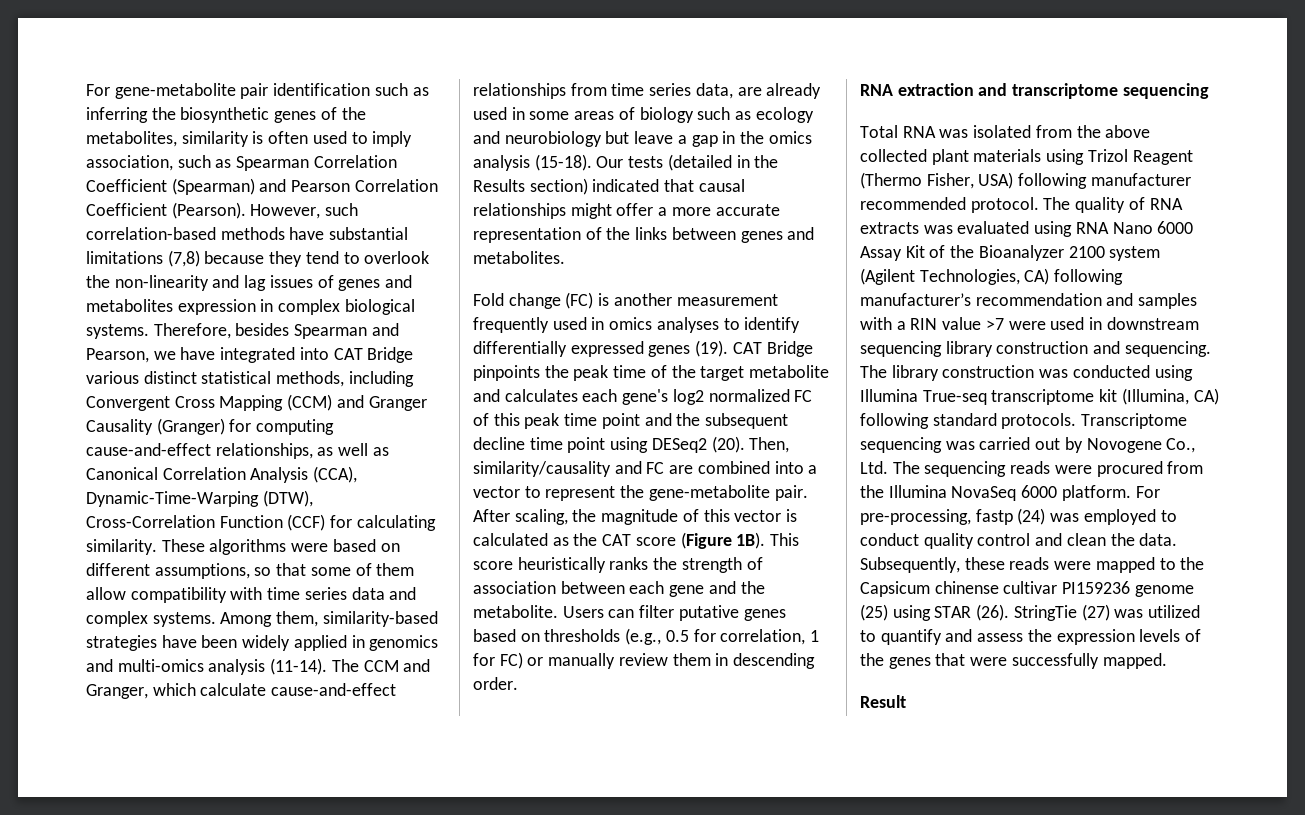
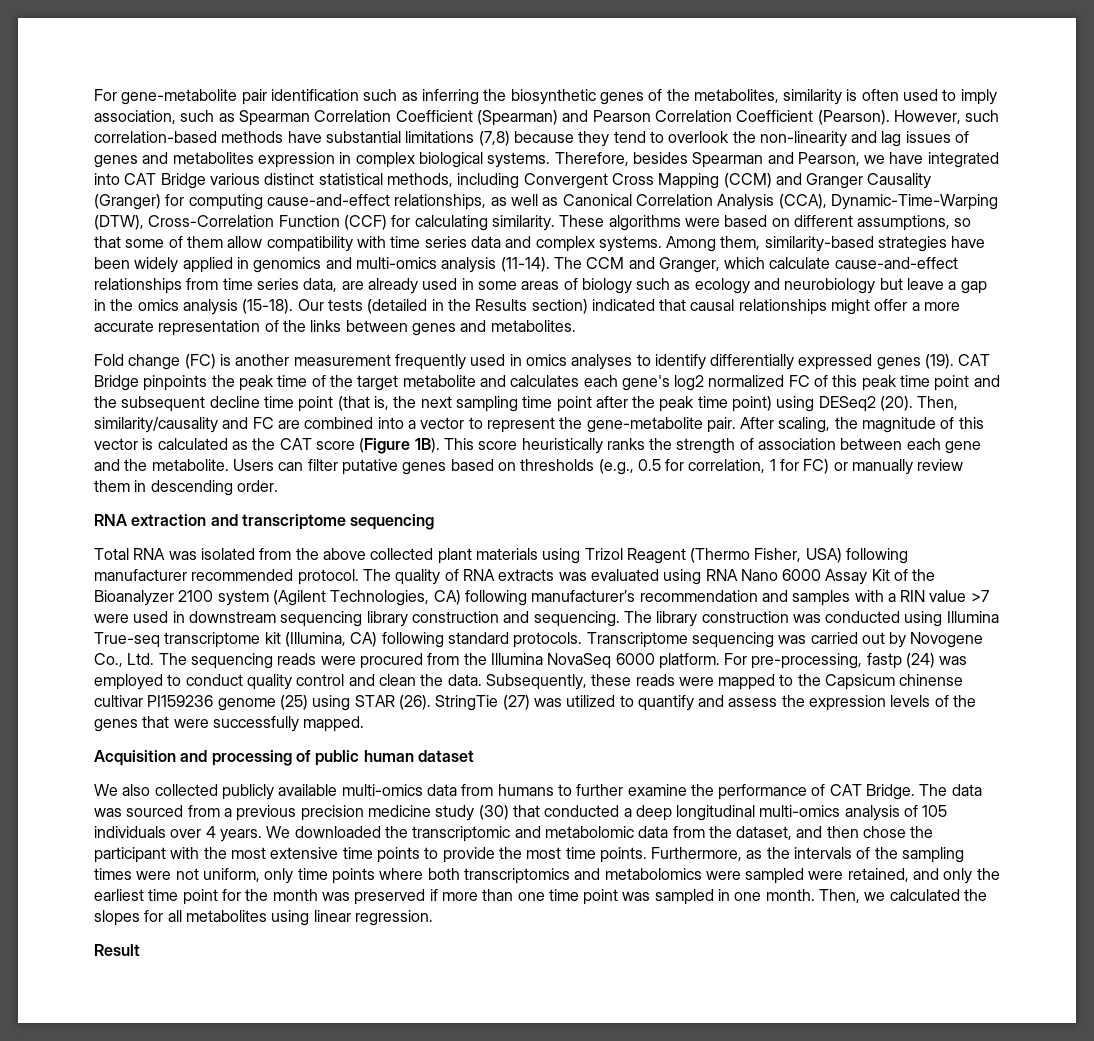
(606, 445) none -> [337,396,773,412] (that is, the next sampling time point after the peak time point)
(1167, 661) none -> [94,750,474,766] [94,784,982,800] [94,805,948,821] [94,826,934,842] [94,847,965,863] [94,868,1000,884] [94,889,988,905] [94,910,433,926] // Acquisition and processing of public human dataset // We also collected publicly available multi-omics data from humans to further examine the performance of CAT Bridge. The data was sourced from a previous precision medicine study (30) that conducted a deep longitudinal multi-omics analysis of 105 individuals over 4 years. We downloaded the transcriptomic and metabolomic data from the dataset, and then chose the participant with the most extensive time points to provide the most time points. Furthermore, as the intervals of the sampling times were not uniform, only time points where both transcriptomics and metabolomics were sampled were retained, and only the earliest time point for the month was preserved if more than one time point was sampled in one month. Then, we calculated the slopes for all metabolites using linear regression.

